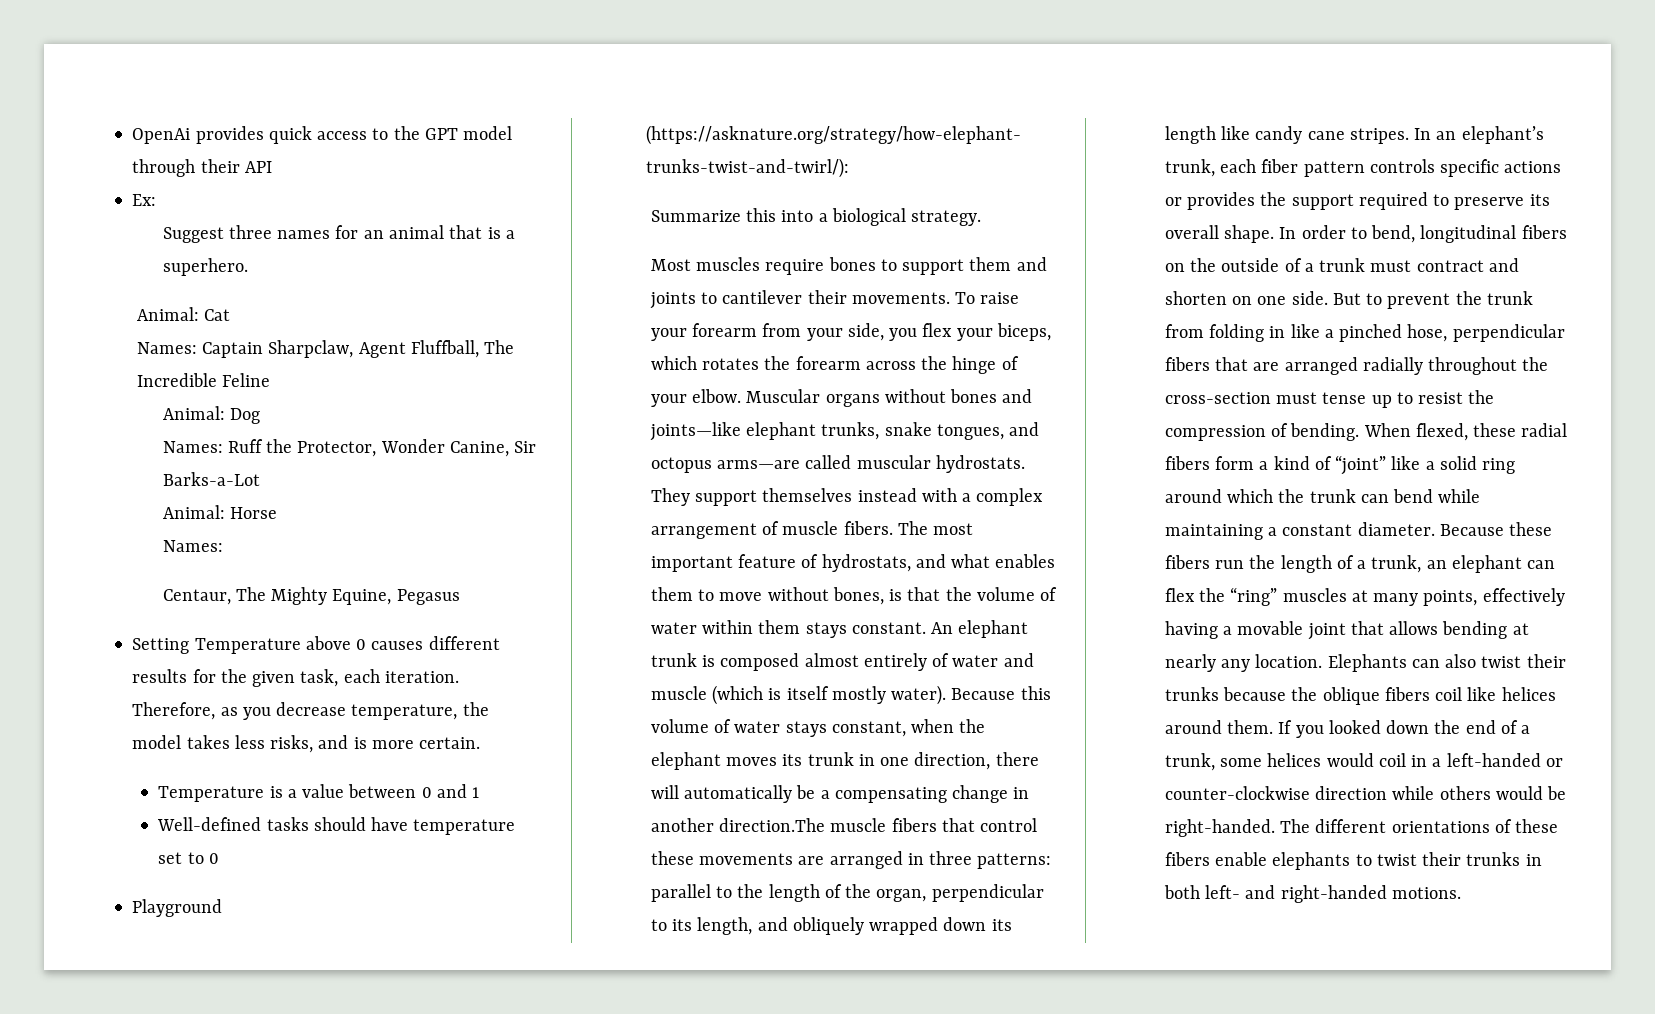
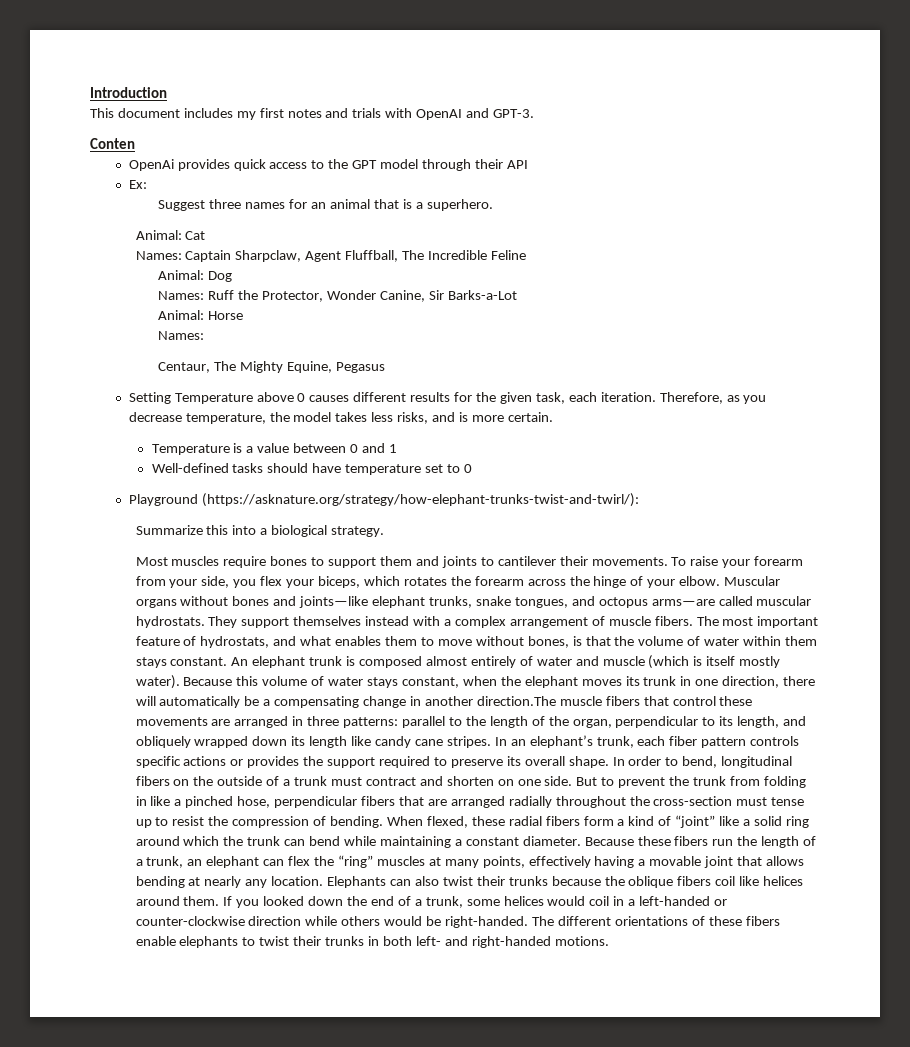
(132, 136) none -> [90,87,167,98] [90,108,535,120] [90,138,135,149] Introduction // This document includes my first notes and trials with OpenAI and GPT-3. // Conten //

